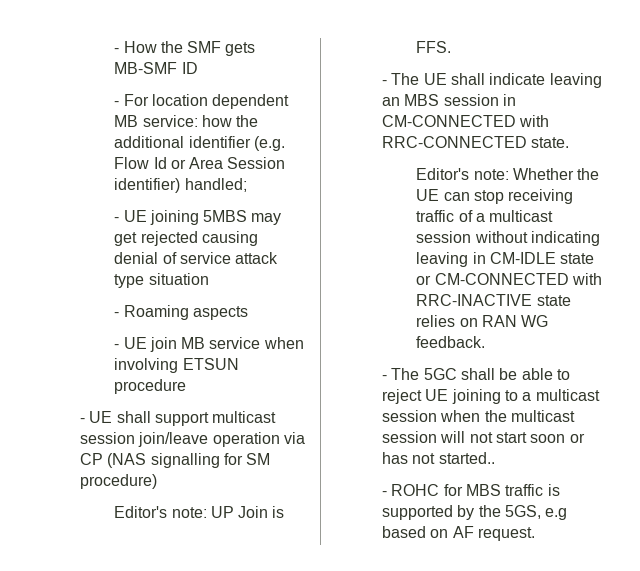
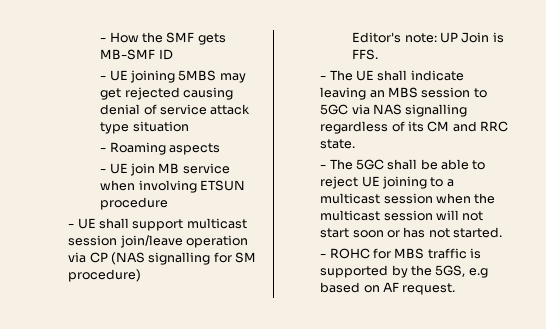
[114,94,290,109] [114,115,259,127] [114,136,285,151] [114,157,286,169] [114,178,247,193] // - For location dependent MB service: how the additional identifier (e.g. Flow Id or Area Session identifier) handled; -> (173, 54) none
[502,94,516,106] [382,115,550,127] [382,136,570,148] [416,168,600,180] [416,189,574,204] [416,210,554,222] [416,231,600,246] [416,252,595,267] [416,273,602,285] [416,294,571,306] [416,315,549,327] [416,336,486,348] in CM-CONNECTED with RRC-CONNECTED state. // Editor's note: Whether the UE can stop receiving traffic of a multicast session without indicating leaving in CM-IDLE state or CM-CONNECTED with RRC-INACTIVE state relies on RAN WG feedback. -> [473,88,487,98] [320,104,468,117] [320,121,509,134] [320,139,356,149] to 5GC via NAS signalling regardless of its CM and RRC state.
[438,452,495,464] started.. -> [453,227,503,238] started.

